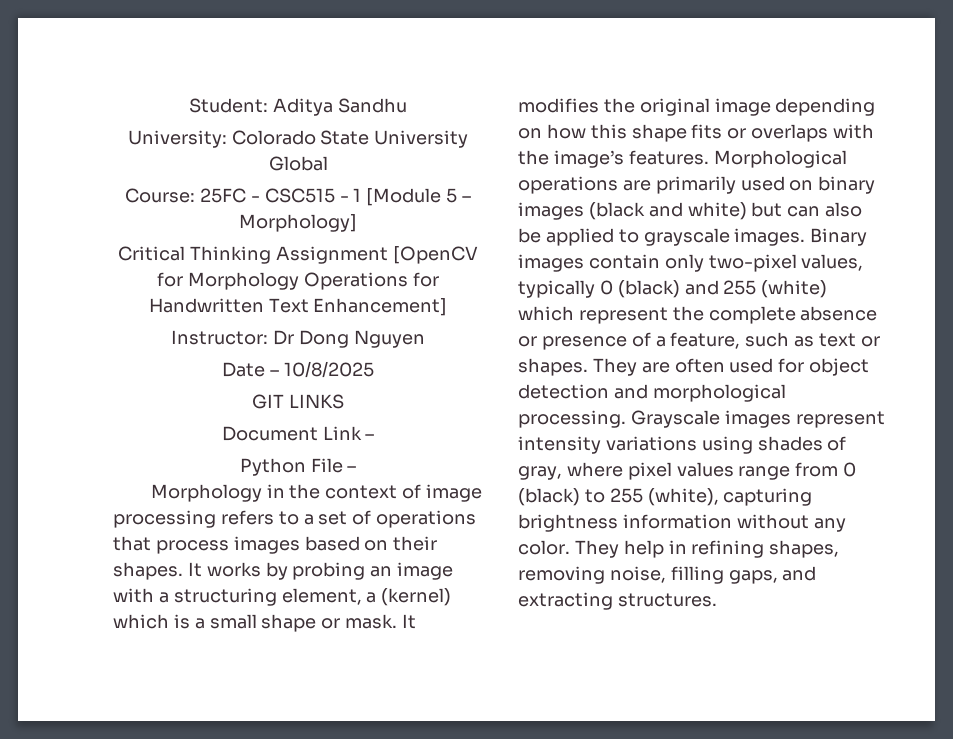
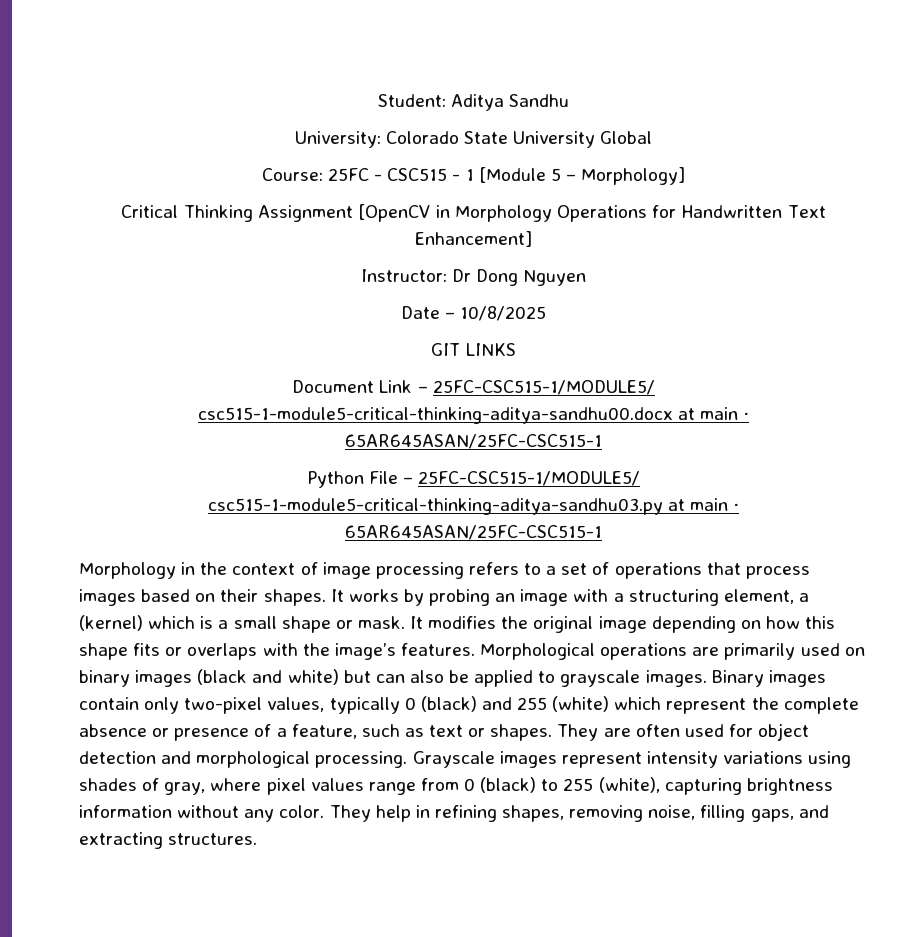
[157,272,184,287] for -> [435,205,450,218] in
[239,458,357,476] // Python File – -> [432,380,655,395] [197,407,750,424] [345,434,602,449] [306,471,641,488] [207,498,740,515] [345,525,602,540] 25FC-CSC515-1/MODULE5/ csc515-1-module5-critical-thinking-aditya-sandhu00.docx at main · 65AR645ASAN/25FC-CSC515-1 // Python File – 25FC-CSC515-1/MODULE5/ csc515-1-module5-critical-thinking-aditya-sandhu03.py at main · 65AR645ASAN/25FC-CSC515-1

